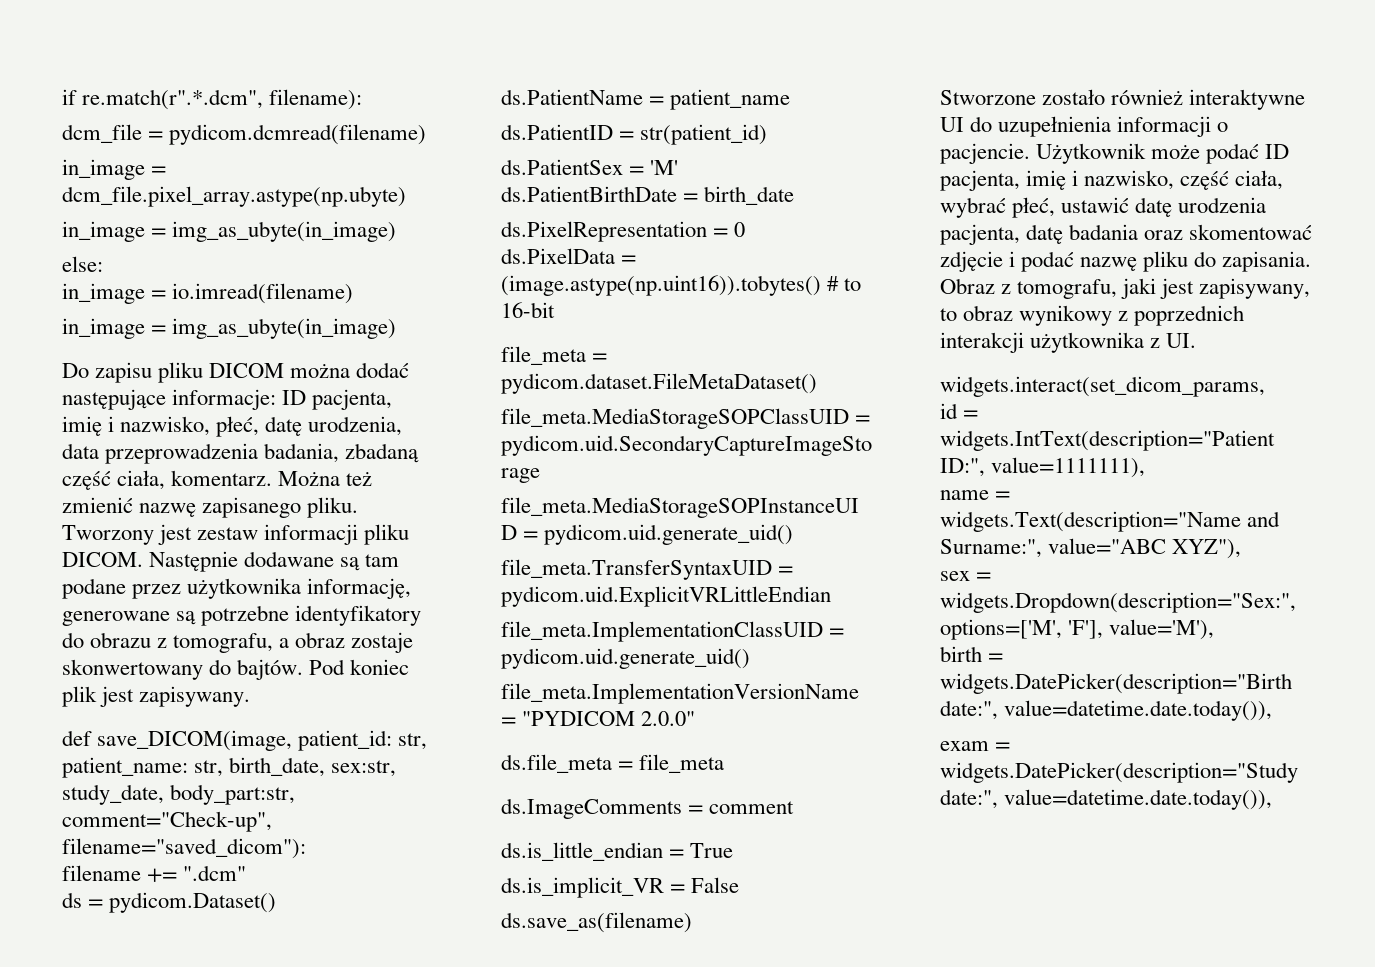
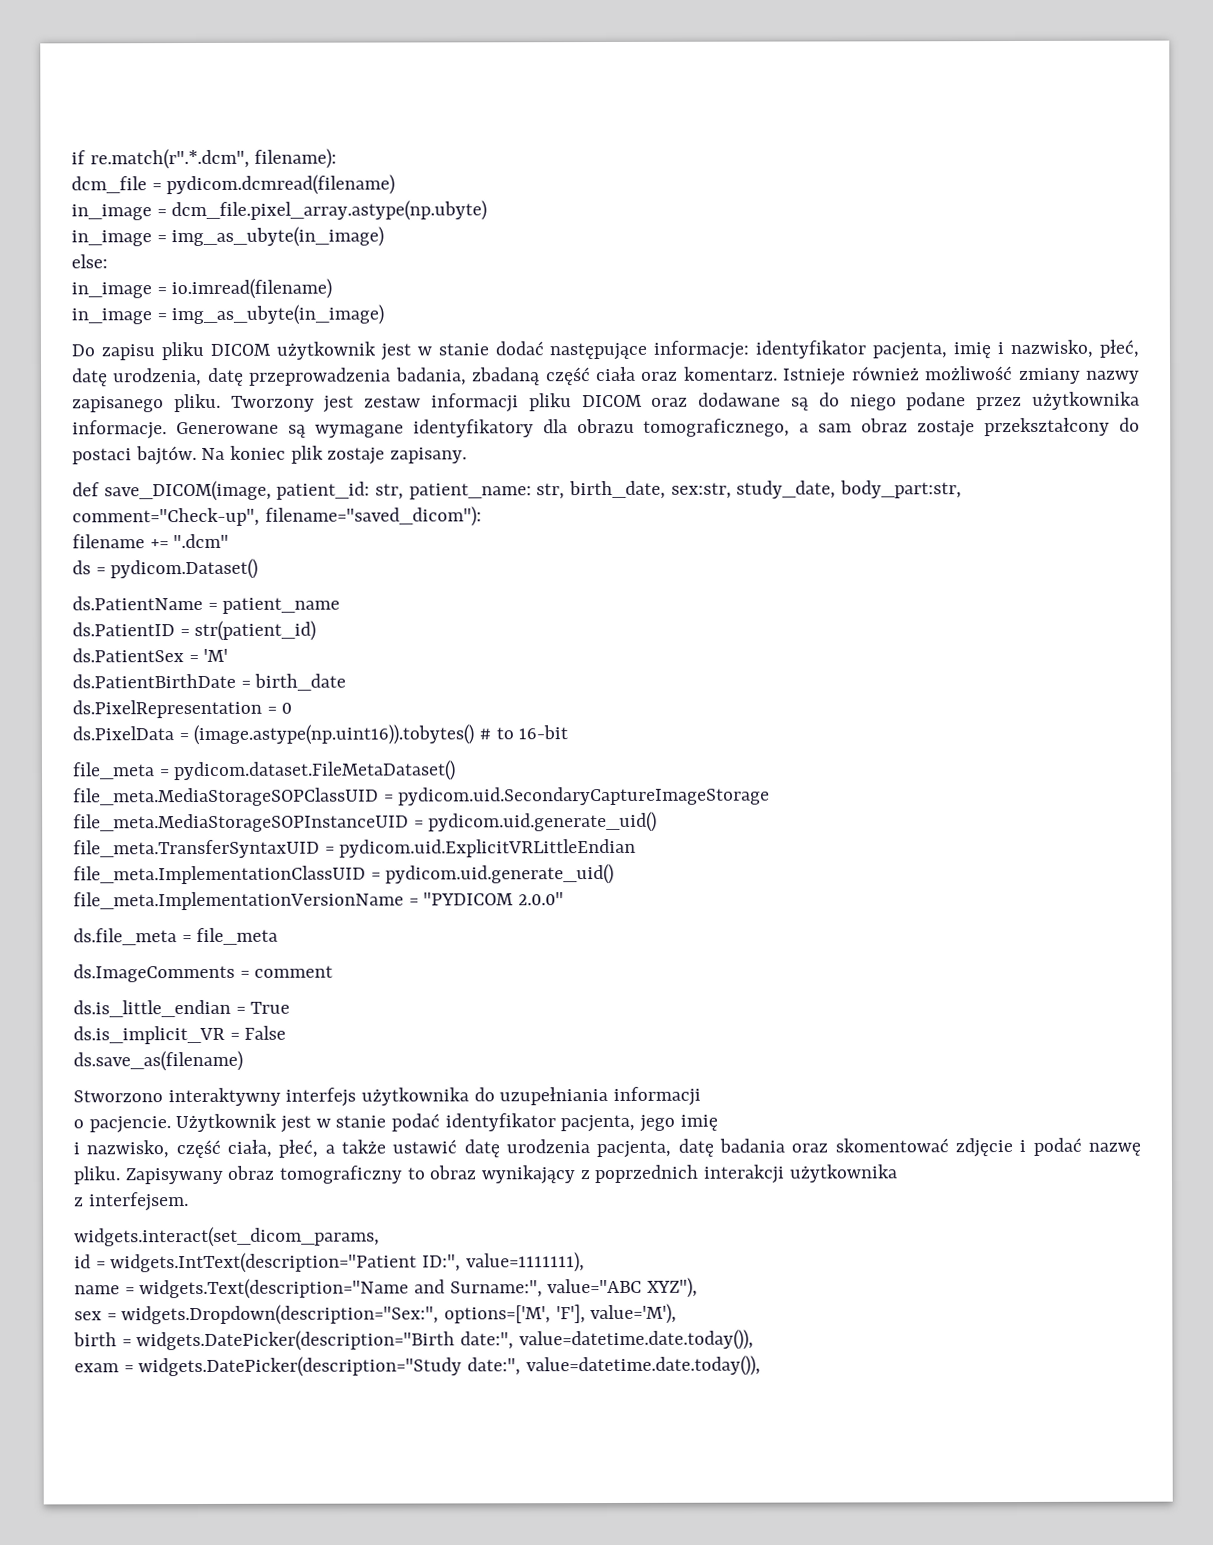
[290,364,351,378] można -> [275,341,489,361] użytkownik jest w stanie
[282,390,307,405] ID -> [755,340,867,359] identyfikator
[62,443,99,459] data -> [207,367,244,386] datę
[117,470,373,490] [62,497,197,517] ciała, komentarz. Można też zmienić nazwę -> [596,366,1140,386] ciała oraz komentarz. Istnieje również możliwość zmiany nazwy
[62,551,400,572] [62,578,412,599] [62,605,422,626] [62,632,414,653] [62,659,410,680] [62,686,251,707] DICOM. Następnie dodawane są tam podane przez użytkownika informację, generowane są potrzebne identyfikatory do obrazu z tomografu, a obraz zostaje skonwertowany do bajtów. Pod koniec plik jest zapisywany. -> [581,391,1140,411] [72,417,1140,440] [72,445,468,466] DICOM oraz dodawane są do niego podane przez użytkownika informacje. Generowane są wymagane identyfikatory dla obrazu tomograficznego, a sam obraz zostaje przekształcony do postaci bajtów. Na koniec plik zostaje zapisany.
[940,89,1306,110] [940,116,1212,137] Stworzone zostało również interaktywne UI do uzupełnienia informacji -> [73,1086,702,1107] Stworzono interaktywny interfejs użytkownika do uzupełniania informacji //
[1151,143,1290,164] [940,170,1067,191] może podać ID pacjenta, imię -> [280,1113,718,1133] jest w stanie podać identyfikator pacjenta, jego imię //
[940,197,1056,218] wybrać płeć, -> [278,1139,387,1158] płeć, a także
[1143,251,1312,272] [940,278,1311,299] pliku do zapisania. Obraz z tomografu, jaki jest zapisywany, -> [73,1165,404,1185] pliku. Zapisywany obraz tomograficzny
[1019,305,1113,326] wynikowy -> [481,1165,577,1185] wynikający
[1150,333,1197,348] z UI. -> [74,1192,189,1212] // z interfejsem.

